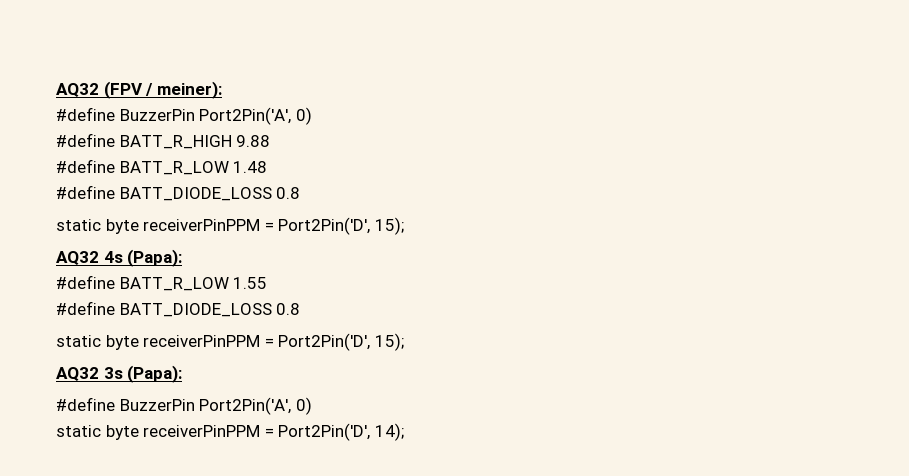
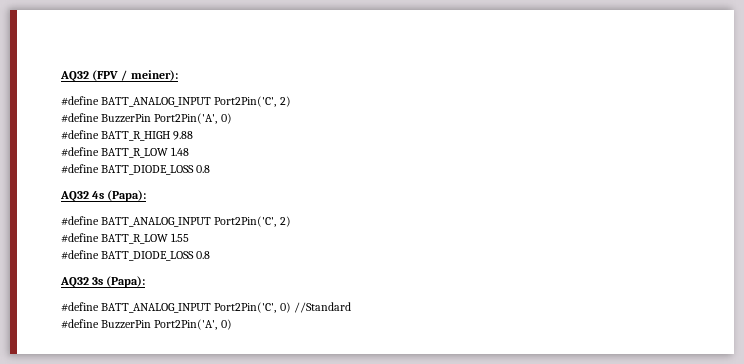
(222, 90) none -> [61,96,291,107] // #define BATT_ANALOG_INPUT Port2Pin('C', 2)
[56,217,404,235] // static byte receiverPinPPM = Port2Pin('D', 15); -> (211, 169) none
(183, 258) none -> [61,216,291,227] // #define BATT_ANALOG_INPUT Port2Pin('C', 2)
[56,333,404,351] [56,365,183,383] [56,397,312,415] [56,423,404,441] static byte receiverPinPPM = Port2Pin('D', 15); // AQ32 3s (Papa): // #define BuzzerPin Port2Pin('A', 0) // static byte receiverPinPPM = Port2Pin('D', 14); -> [60,276,146,288] [61,302,351,313] [61,319,232,330] AQ32 3s (Papa): // #define BATT_ANALOG_INPUT Port2Pin('C', 0) //Standard // #define BuzzerPin Port2Pin('A', 0)

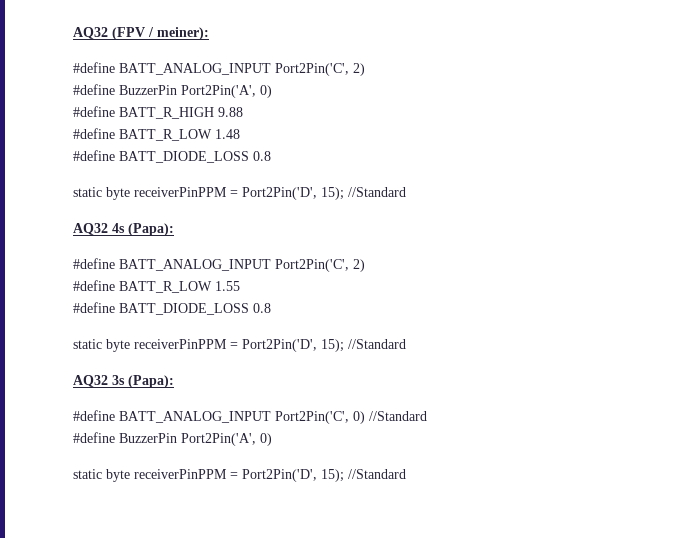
(211, 169) none -> [73,187,406,200] // static byte receiverPinPPM = Port2Pin('D', 15); //Standard
(211, 255) none -> [73,339,406,352] // static byte receiverPinPPM = Port2Pin('D', 15); //Standard
(232, 324) none -> [73,469,406,482] // static byte receiverPinPPM = Port2Pin('D', 15); //Standard

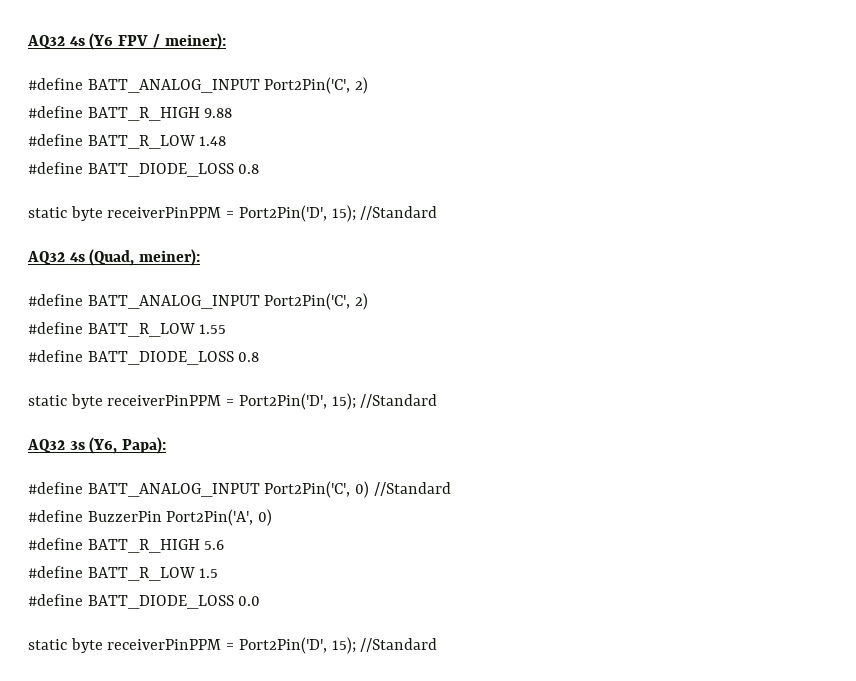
[73,27,145,40] AQ32 (FPV -> [27,33,149,50] AQ32 4s (Y6 FPV
[73,84,272,98] // #define BuzzerPin Port2Pin('A', 0) -> (369, 85) none
[128,223,174,236] (Papa): -> [89,249,201,266] (Quad, meiner):
[128,375,174,388] (Papa): -> [89,437,167,454] (Y6, Papa):
(272, 439) none -> [28,538,225,553] [28,566,219,581] [28,594,261,609] // #define BATT_R_HIGH 5.6 // #define BATT_R_LOW 1.5 // #define BATT_DIODE_LOSS 0.0

